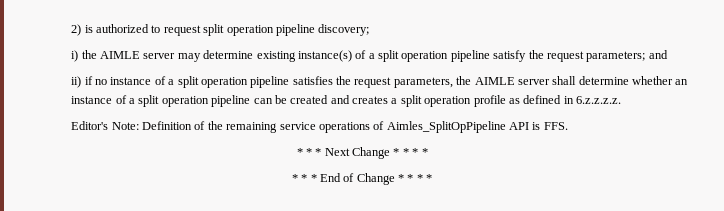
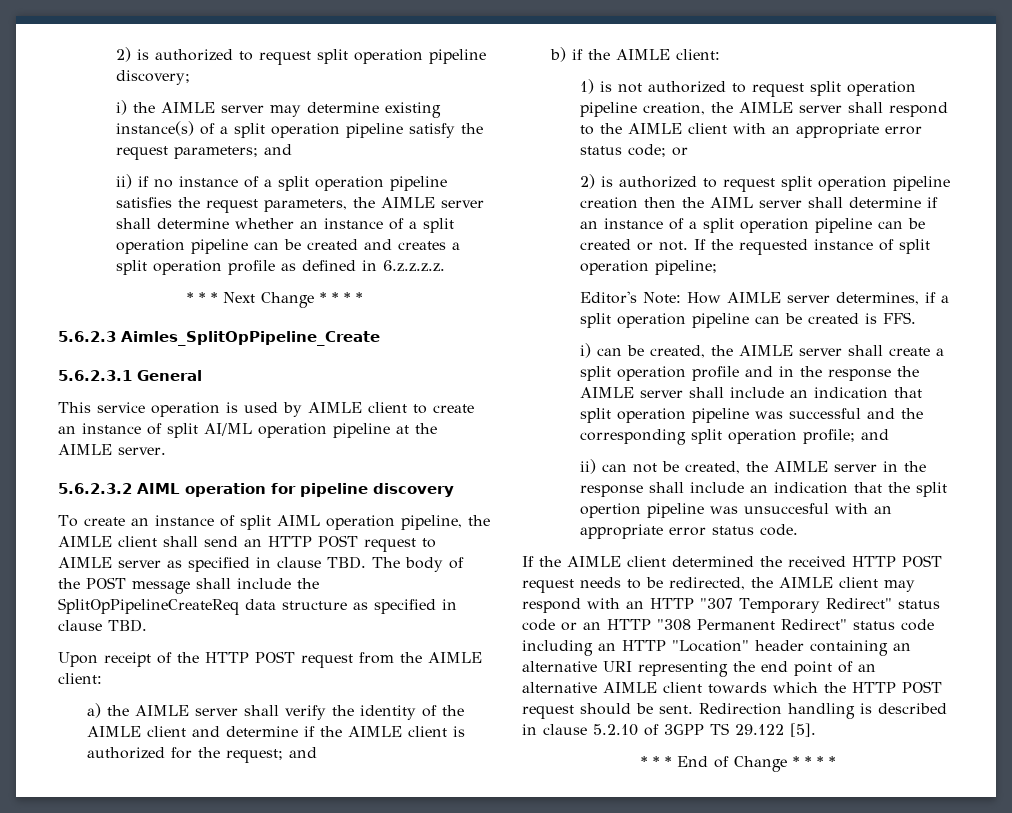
[71,121,568,133] // Editor's Note: Definition of the remaining service operations of Aimles_SplitOpPipeline API is FFS. -> (445, 266) none
(428, 152) none -> [58,331,380,346] [58,370,202,381] [58,402,474,417] [58,423,437,438] [58,444,166,455] [58,483,454,497] [58,515,490,530] [58,535,436,552] [58,556,464,572] [58,577,319,594] [58,598,457,615] [58,619,147,632] [58,651,482,668] [58,673,102,684] [86,703,464,720] [86,726,465,737] [86,747,317,763] [549,47,720,62] [579,79,916,97] [579,102,948,117] [579,123,922,138] [579,144,688,157] [579,174,950,192] [579,197,938,209] [579,218,925,233] [579,239,930,255] [579,260,717,275] [579,291,949,305] [579,312,916,328] [579,343,944,358] [579,366,919,381] [579,387,922,399] [579,408,923,423] [579,429,889,445] [579,459,926,474] [579,482,947,497] [579,503,892,518] [579,524,798,539] [522,555,942,567] [522,577,915,593] [522,598,940,613] [522,619,934,631] [522,640,911,656] [522,661,876,677] [522,681,942,694] [522,703,947,719] [522,723,816,737] // 5.6.2.3 Aimles_SplitOpPipeline_Create // 5.6.2.3.1 General // This service operation is used by AIMLE client to create an instance of split AI/ML operation pipeline at the AIMLE server. // 5.6.2.3.2 AIML operation for pipeline discovery // To create an instance of split AIML operation pipeline, the AIMLE client shall send an HTTP POST request to AIMLE server as specified in clause TBD. The body of the POST message shall include the SplitOpPipelineCreateReq data structure as specified in clause TBD. // Upon receipt of the HTTP POST request from the AIMLE client: // a) the AIMLE server shall verify the identity of the AIMLE client and determine if the AIMLE client is authorized for the request; and // b) if the AIMLE client: // 1) is not authorized to request split operation pipeline creation, the AIMLE server shall respond to the AIMLE client with an appropriate error status code; or // 2) is authorized to request split operation pipeline creation then the AIML server shall determine if an instance of a split operation pipeline can be created or not. If the requested instance of split operation pipeline; // Editor's Note: How AIMLE server determines, if a split operation pipeline can be created is FFS. // i) can be created, the AIMLE server shall create a split operation profile and in the response the AIMLE server shall include an indication that split operation pipeline was successful and the corresponding split operation profile; and // ii) can not be created, the AIMLE server in the response shall include an indication that the split opertion pipeline was unsuccesful with an appropriate error status code. // If the AIMLE client determined the received HTTP POST request needs to be redirected, the AIMLE client may respond with an HTTP "307 Temporary Redirect" status code or an HTTP "308 Permanent Redirect" status code including an HTTP "Location" header containing an alternative URI representing the end point of an alternative AIMLE client towards which the HTTP POST request should be sent. Redirection handling is described in clause 5.2.10 of 3GPP TS 29.122 [5].

